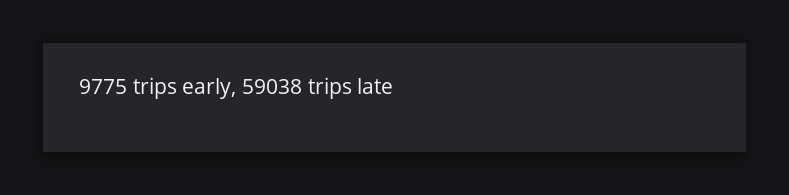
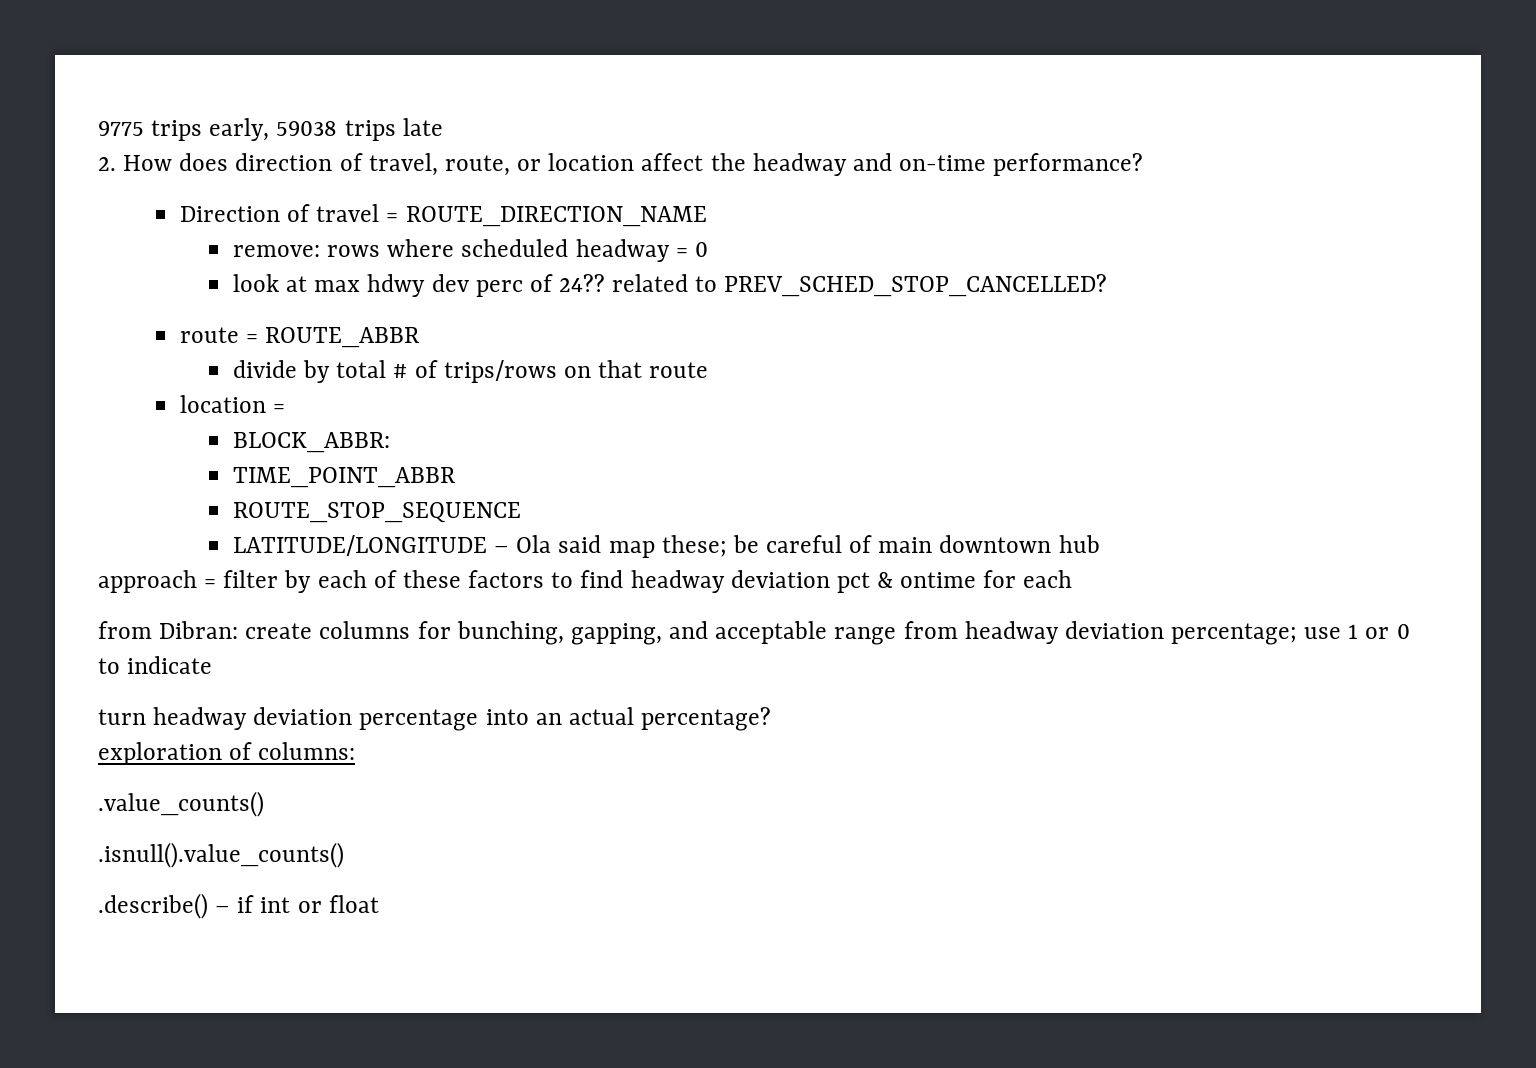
(394, 86) none -> [98,153,1144,176] [180,204,707,227] [232,239,708,262] [232,274,1108,297] [180,327,420,348] [232,360,709,383] [180,395,286,413] [232,432,390,453] [232,467,455,488] [232,502,521,523] [232,535,1100,558] [98,570,1073,593] [98,621,1410,645] [98,656,213,674] [98,707,772,731] [98,742,356,765] [98,791,264,817] [98,842,344,868] [98,893,379,919] // 2. How does direction of travel, route, or location affect the headway and on-time performance? // Direction of travel = ROUTE_DIRECTION_NAME // remove: rows where scheduled headway = 0 // look at max hdwy dev perc of 24?? related to PREV_SCHED_STOP_CANCELLED? // route = ROUTE_ABBR // divide by total # of trips/rows on that route // location = // BLOCK_ABBR: // TIME_POINT_ABBR // ROUTE_STOP_SEQUENCE // LATITUDE/LONGITUDE – Ola said map these; be careful of main downtown hub // approach = filter by each of these factors to find headway deviation pct & ontime for each // from Dibran: create columns for bunching, gapping, and acceptable range from headway deviation percentage; use 1 or 0 to indicate // turn headway deviation percentage into an actual percentage? // exploration of columns: // .value_counts() // .isnull().value_counts() // .describe() – if int or float

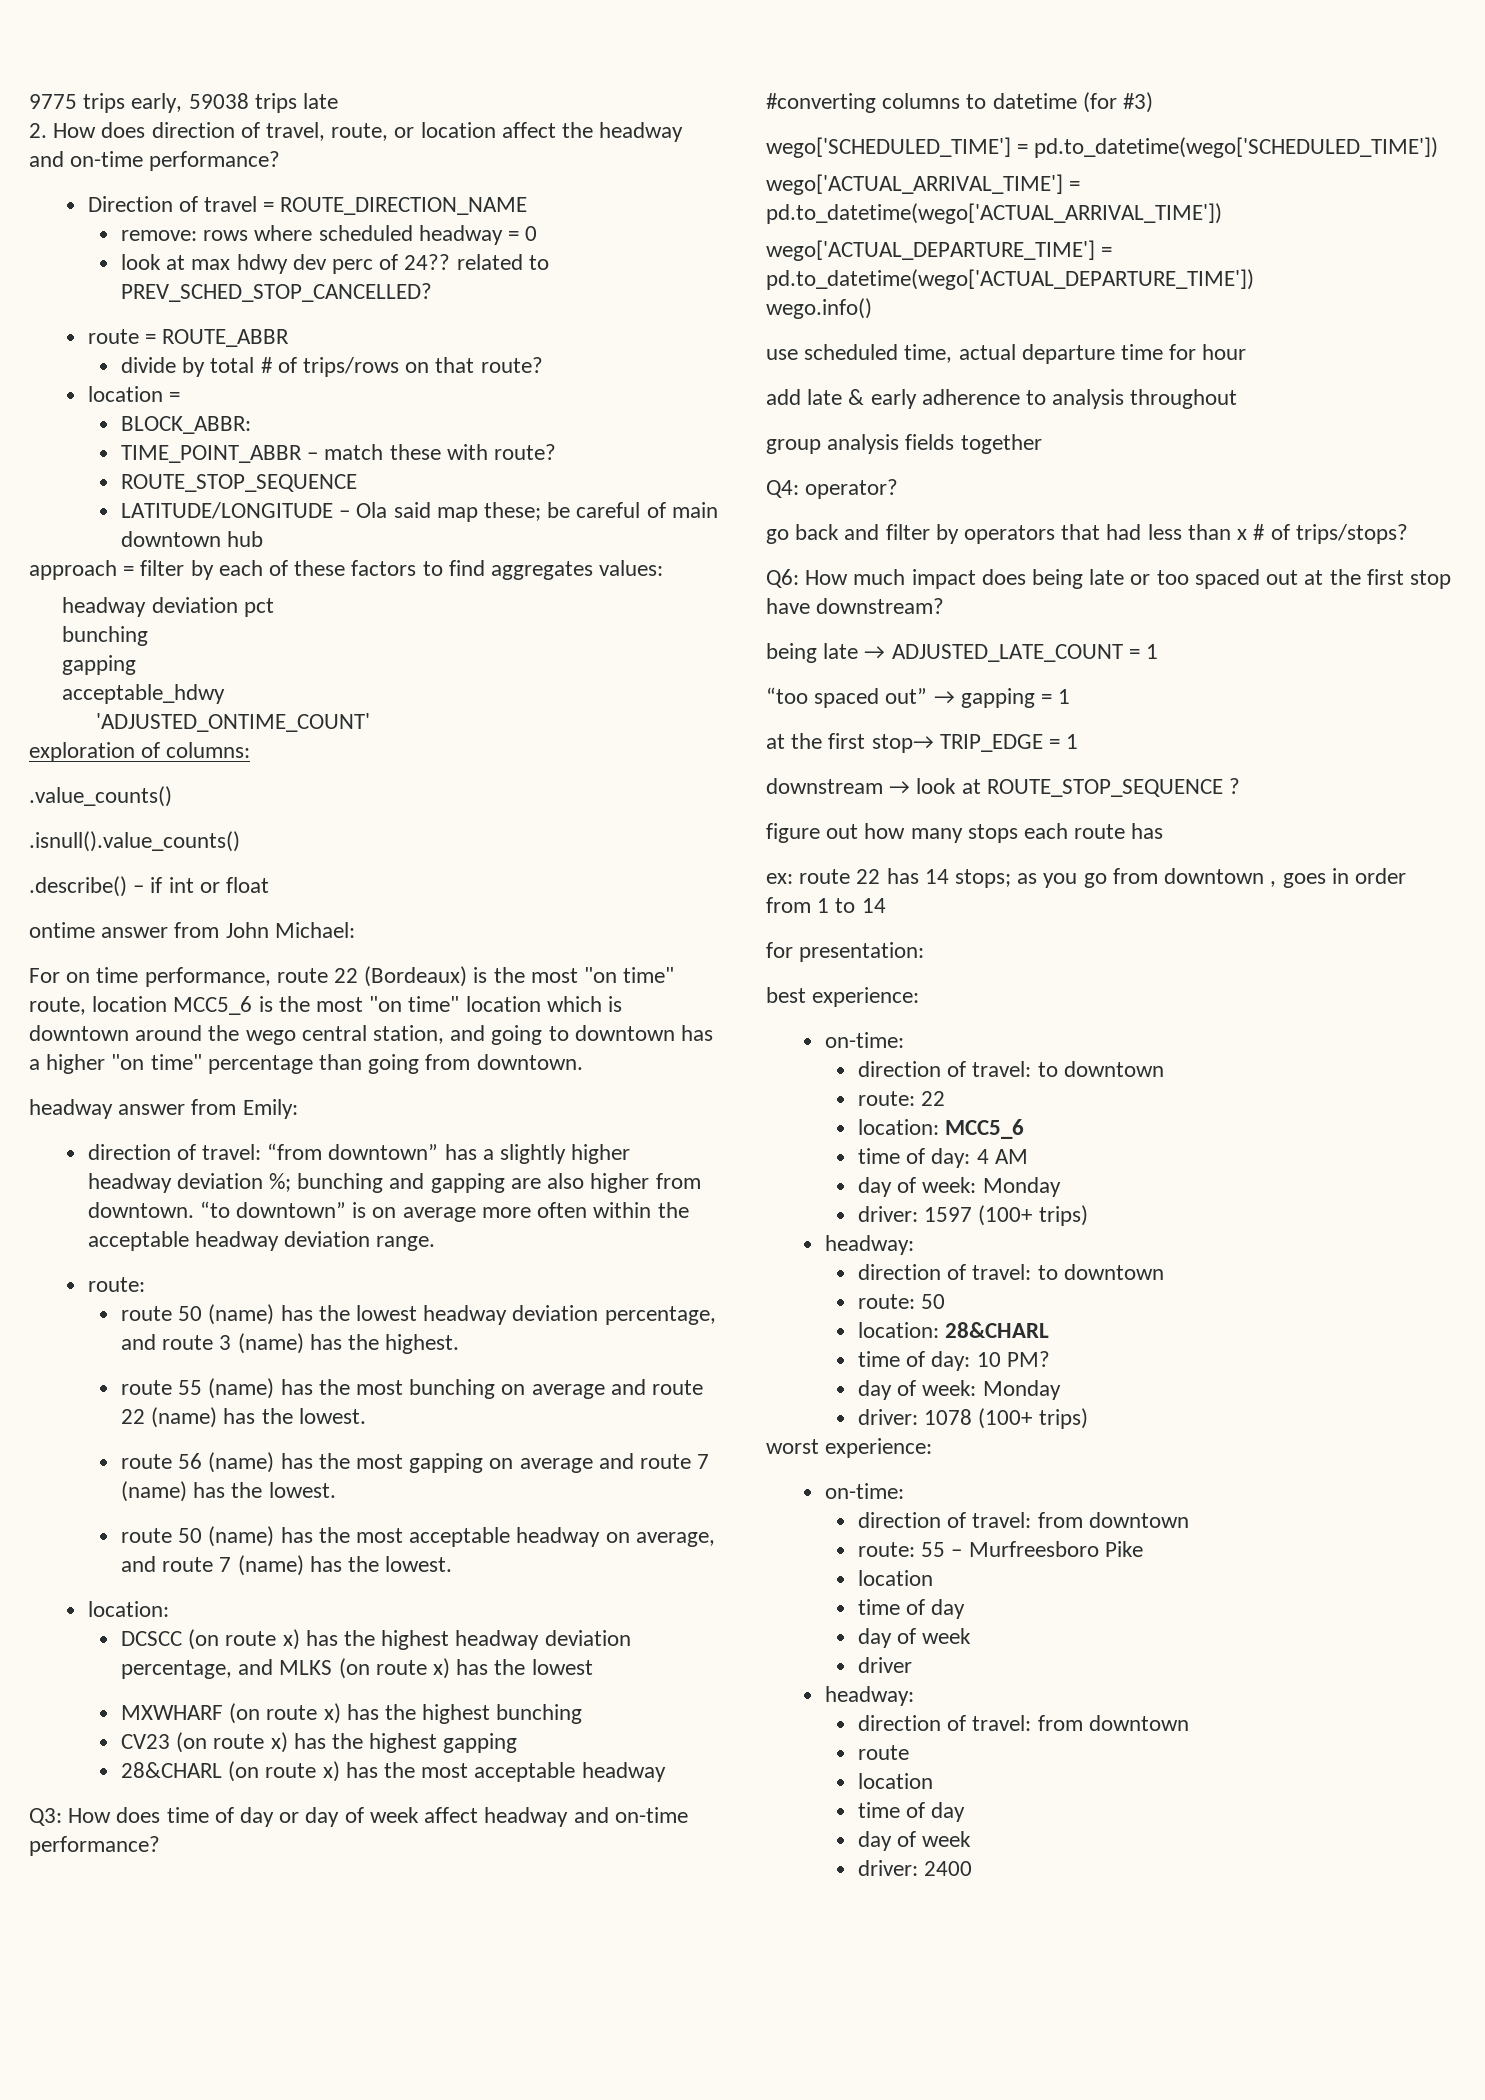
[649,362,709,378] route -> [480,357,543,373] route?
(455, 477) none -> [307,444,557,460] – match these with route?
(624, 579) none -> [491,560,664,580] aggregates values: //
[877,570,1073,588] [98,621,1410,645] [98,656,213,674] [98,707,772,731] & ontime for each // from Dibran: create columns for bunching, gapping, and acceptable range from headway deviation percentage; use 1 or 0 to indicate // turn headway deviation percentage into an actual percentage? -> [62,626,149,646] [62,655,137,675] [62,684,226,704] [95,713,370,732] // bunching // gapping // acceptable_hdwy // 'ADJUSTED_ONTIME_COUNT'
(379, 904) none -> [29,922,355,938] [29,966,675,987] [29,996,623,1015] [29,1025,714,1045] [29,1054,583,1074] [29,1099,298,1119] [87,1143,631,1164] [87,1173,701,1193] [87,1201,689,1222] [87,1231,436,1251] [87,1277,145,1292] [120,1304,716,1325] [120,1333,460,1354] [120,1378,704,1399] [120,1407,366,1428] [120,1452,710,1473] [120,1481,336,1502] [120,1526,715,1547] [120,1555,453,1576] [87,1601,169,1617] [120,1629,631,1650] [120,1658,593,1679] [120,1703,583,1724] [120,1732,518,1753] [120,1761,666,1782] [29,1807,688,1827] [29,1836,160,1856] [766,92,1154,113] [766,137,1439,158] [766,174,1081,195] [766,203,1222,224] [766,240,1113,261] [766,269,1254,290] [766,298,872,319] [766,344,1247,364] [766,389,1238,409] [766,434,1042,454] [766,479,899,499] [766,524,1408,544] [766,569,1451,589] [766,598,945,614] [766,643,1159,663] [766,687,1071,708] [766,733,1079,753] [766,778,1241,797] [766,823,1164,843] [766,868,1406,888] [766,897,886,913] [766,942,925,962] [766,987,920,1007] [824,1032,904,1048] [857,1061,1164,1077] [857,1091,946,1106] [857,1119,1025,1139] [857,1148,1028,1168] [857,1177,1061,1197] [857,1205,1088,1226] [824,1235,914,1255] [857,1264,1164,1280] [857,1294,946,1309] [857,1322,1050,1338] [857,1351,1050,1371] [857,1380,1061,1400] [857,1408,1088,1429] [766,1438,933,1458] [824,1483,904,1499] [857,1512,1189,1528] [857,1541,1143,1557] [857,1570,933,1586] [857,1599,966,1619] [857,1628,972,1648] [857,1657,912,1673] [824,1686,914,1706] [857,1715,1189,1731] [857,1745,909,1760] [857,1773,933,1789] [857,1802,966,1822] [857,1831,972,1851] [857,1860,973,1876] // ontime answer from John Michael: // For on time performance, route 22 (Bordeaux) is the most "on time" route, location MCC5_6 is the most "on time" location which is downtown around the wego central station, and going to downtown has a higher "on time" percentage than going from downtown. // headway answer from Emily: // direction of travel: “from downtown” has a slightly higher headway deviation %; bunching and gapping are also higher from downtown. “to downtown” is on average more often within the acceptable headway deviation range. // route: // route 50 (name) has the lowest headway deviation percentage, and route 3 (name) has the highest. // route 55 (name) has the most bunching on average and route 22 (name) has the lowest. // route 56 (name) has the most gapping on average and route 7 (name) has the lowest. // route 50 (name) has the most acceptable headway on average, and route 7 (name) has the lowest. // location: // DCSCC (on route x) has the highest headway deviation percentage, and MLKS (on route x) has the lowest // MXWHARF (on route x) has the highest bunching // CV23 (on route x) has the highest gapping // 28&CHARL (on route x) has the most acceptable headway // Q3: How does time of day or day of week affect headway and on-time performance? // #converting columns to datetime (for #3) // wego['SCHEDULED_TIME'] = pd.to_datetime(wego['SCHEDULED_TIME']) // wego['ACTUAL_ARRIVAL_TIME'] = pd.to_datetime(wego['ACTUAL_ARRIVAL_TIME']) // wego['ACTUAL_DEPARTURE_TIME'] = pd.to_datetime(wego['ACTUAL_DEPARTURE_TIME']) // wego.info() // use scheduled time, actual departure time for hour // add late & early adherence to analysis throughout // group analysis fields together // Q4: operator? // go back and filter by operators that had less than x # of trips/stops? // Q6: How much impact does being late or too spaced out at the first stop have downstream? // being late → ADJUSTED_LATE_COUNT = 1 // “too spaced out” → gapping = 1 // at the first stop→ TRIP_EDGE = 1 // downstream → look at ROUTE_STOP_SEQUENCE ? // figure out how many stops each route has // ex: route 22 has 14 stops; as you go from downtown , goes in order from 1 to 14 // for presentation: // best experience: // on-time: // direction of travel: to downtown // route: 22 // location: MCC5_6 // time of day: 4 AM // day of week: Monday // driver: 1597 (100+ trips) // headway: // direction of travel: to downtown // route: 50 // location: 28&CHARL // time of day: 10 PM? // day of week: Monday // driver: 1078 (100+ trips) // worst experience: // on-time: // direction of travel: from downtown // route: 55 – Murfreesboro Pike // location // time of day // day of week // driver // headway: // direction of travel: from downtown // route // location // time of day // day of week // driver: 2400

